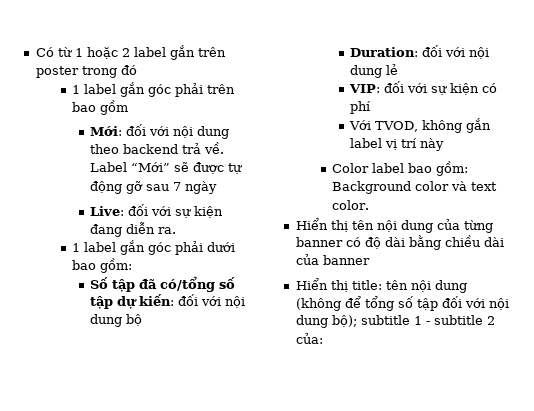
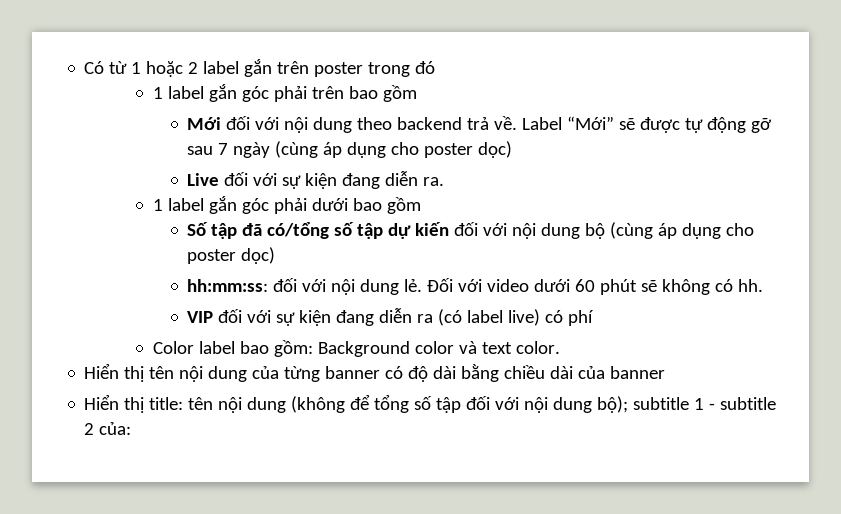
[90,126,123,136] Mới: -> [187,117,222,130] Mới
[90,206,125,216] // Live: -> [275,141,513,158] [187,173,220,186] (cùng áp dụng cho poster dọc) // Live
[100,258,133,273] gồm: -> [386,197,421,214] gồm
[139,294,175,306] kiến: -> [415,222,450,236] kiến
[350,45,490,59] [350,63,399,78] [349,81,498,95] [350,101,372,114] [349,118,492,133] [350,138,445,151] // Duration: đối với nội dung lẻ // VIP: đối với sự kiện có phí // Với TVOD, không gắn label vị trí này -> [610,222,755,239] [187,247,276,264] [187,278,764,295] [187,308,595,326] (cùng áp dụng cho poster dọc) // hh:mm:ss: đối với nội dung lẻ. Đối với video dưới 60 phút sẽ không có hh. // VIP đối với sự kiện đang diễn ra (có label live) có phí

